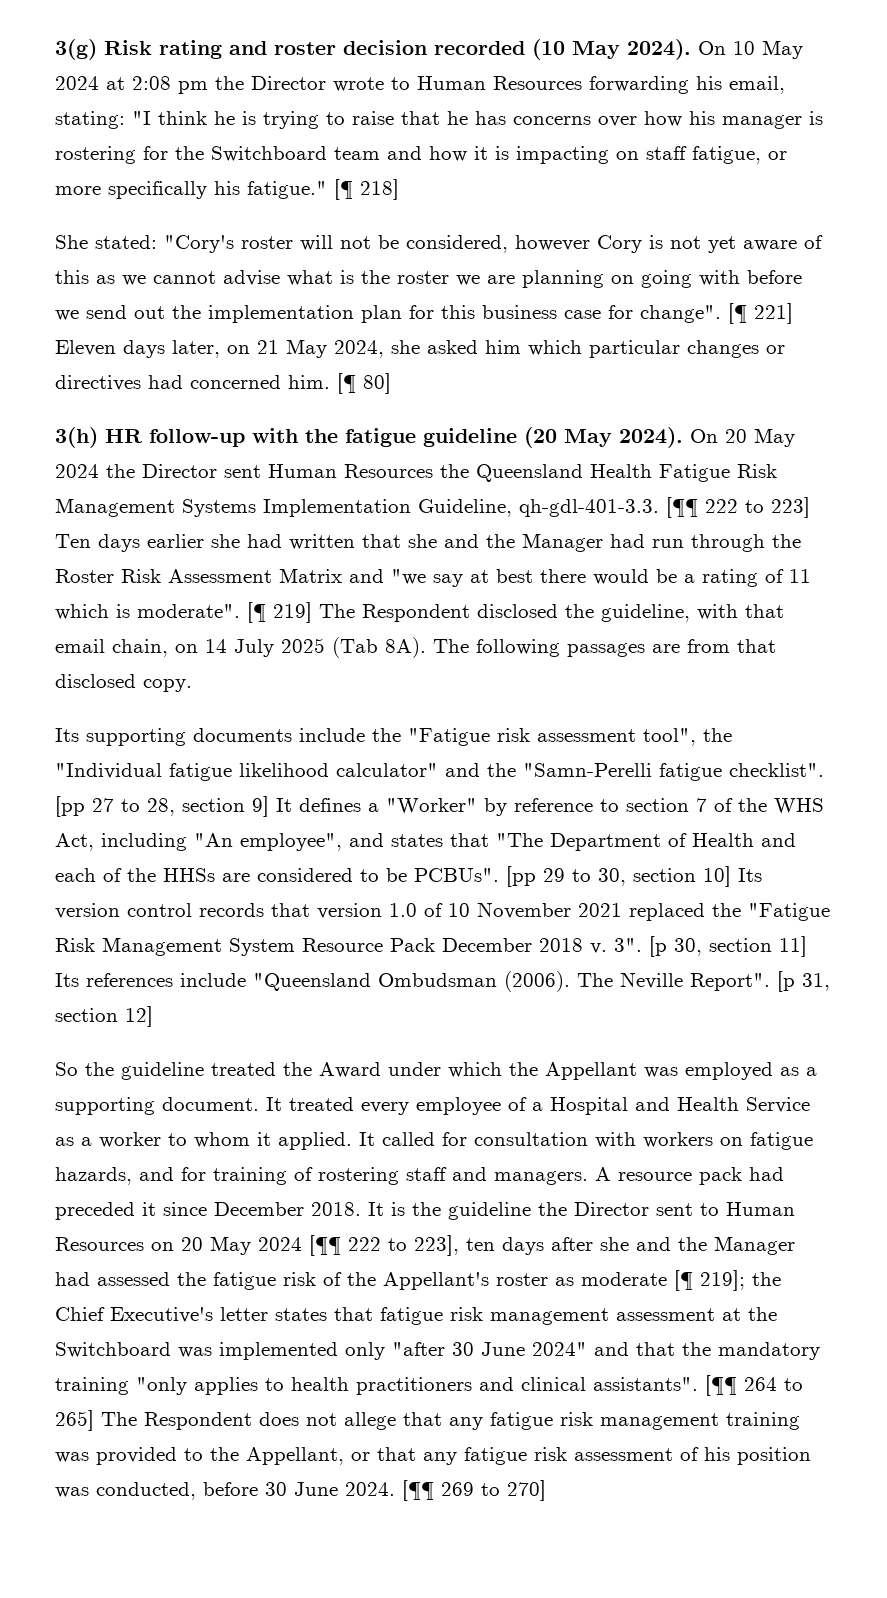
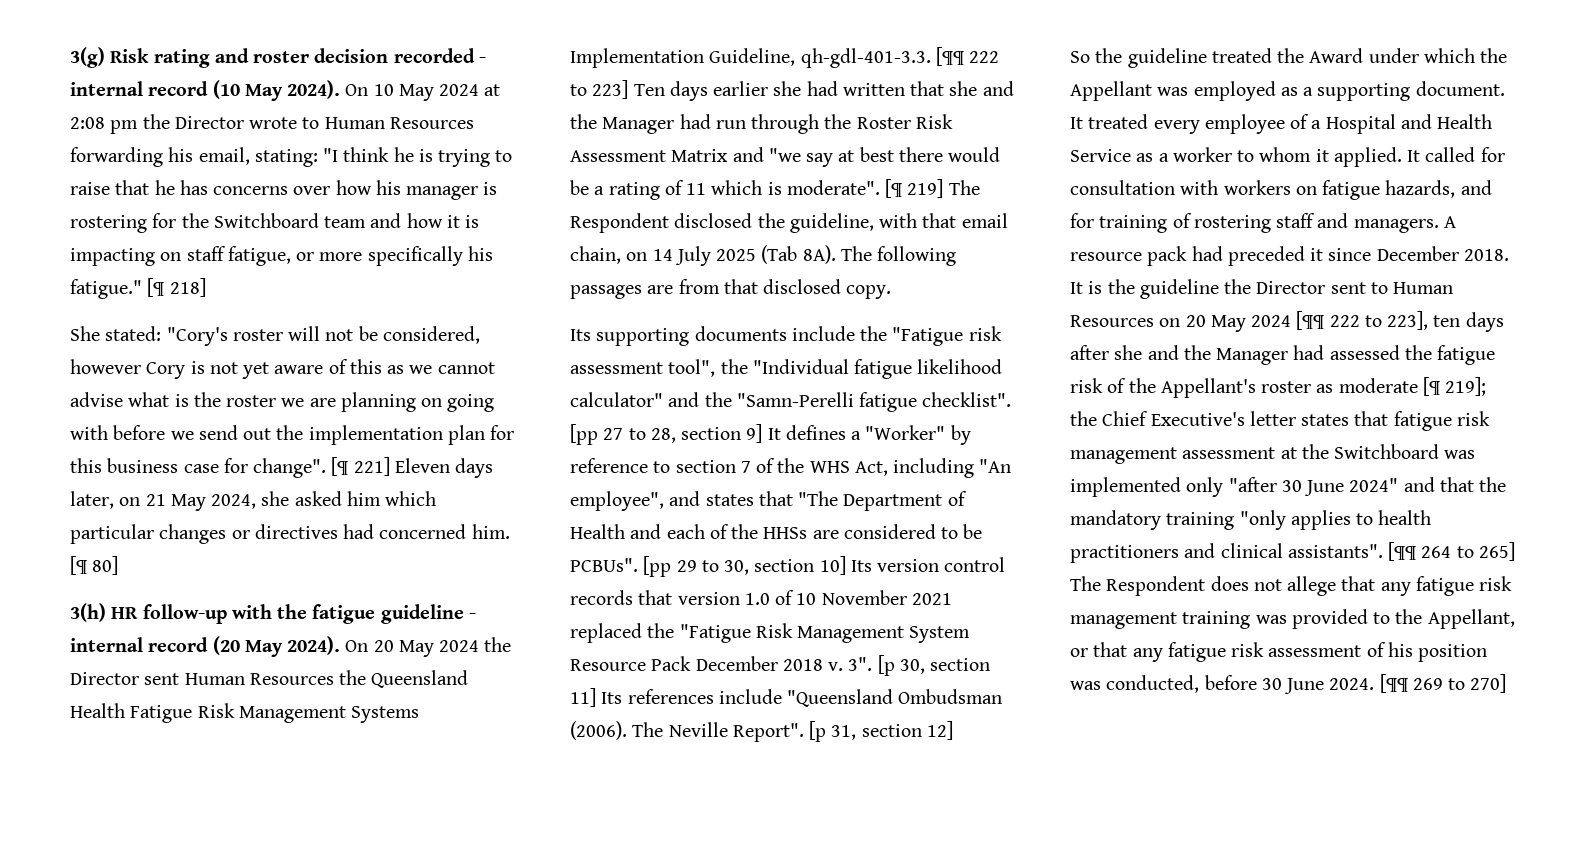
(525, 48) none -> [478,57,486,63] [70,81,209,96] - internal record
(517, 437) none -> [468,613,476,619] [70,637,209,652] - internal record

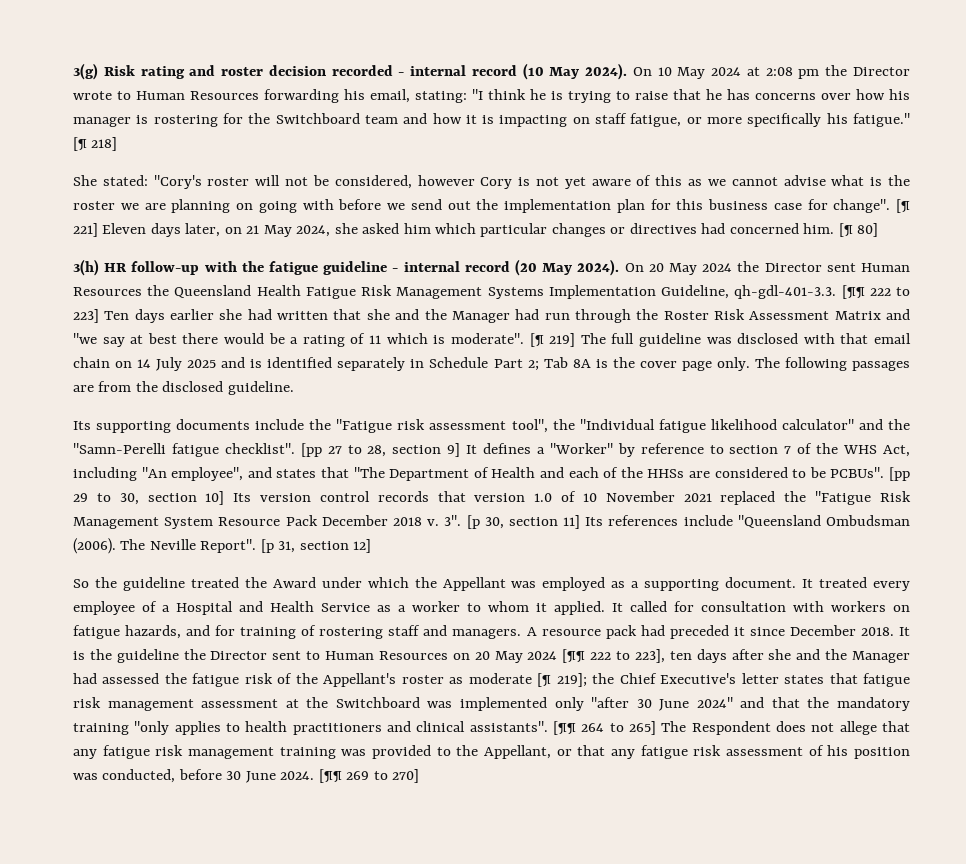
[570,213,874,233] Respondent disclosed the guideline, -> [611,333,799,347] full guideline was disclosed
[570,246,621,264] chain, -> [73,357,110,368] chain
[761,245,836,264] (Tab 8A). -> [221,357,750,371] and is identified separately in Schedule Part 2; Tab 8A is the cover page only.
[723,279,892,299] that disclosed copy. -> [135,381,294,395] the disclosed guideline.

